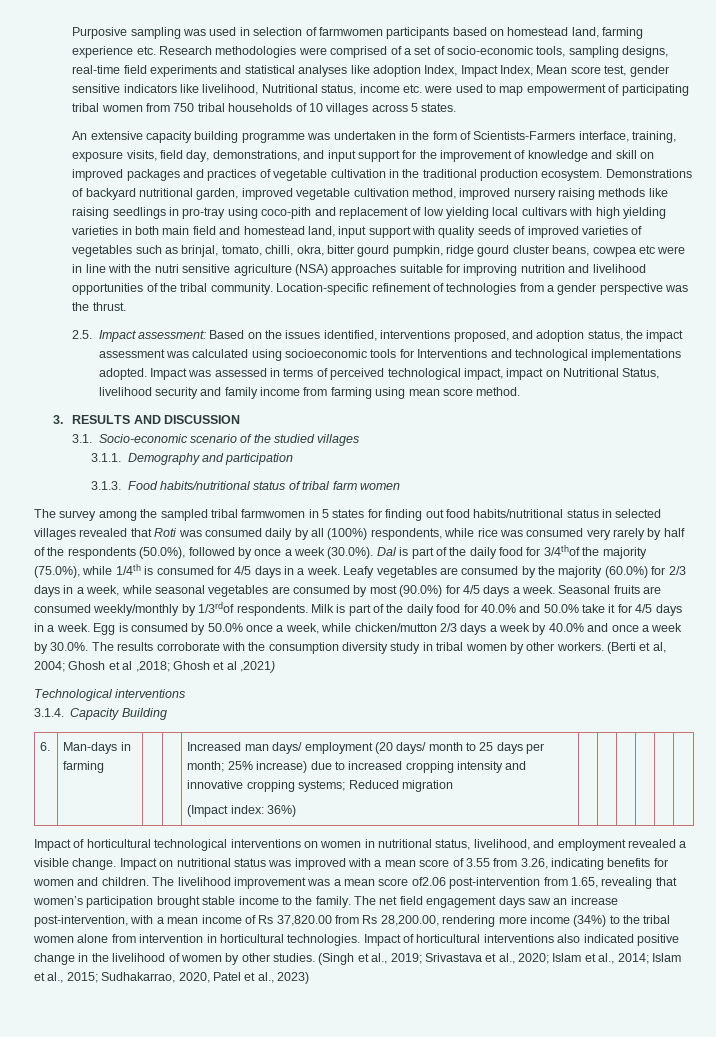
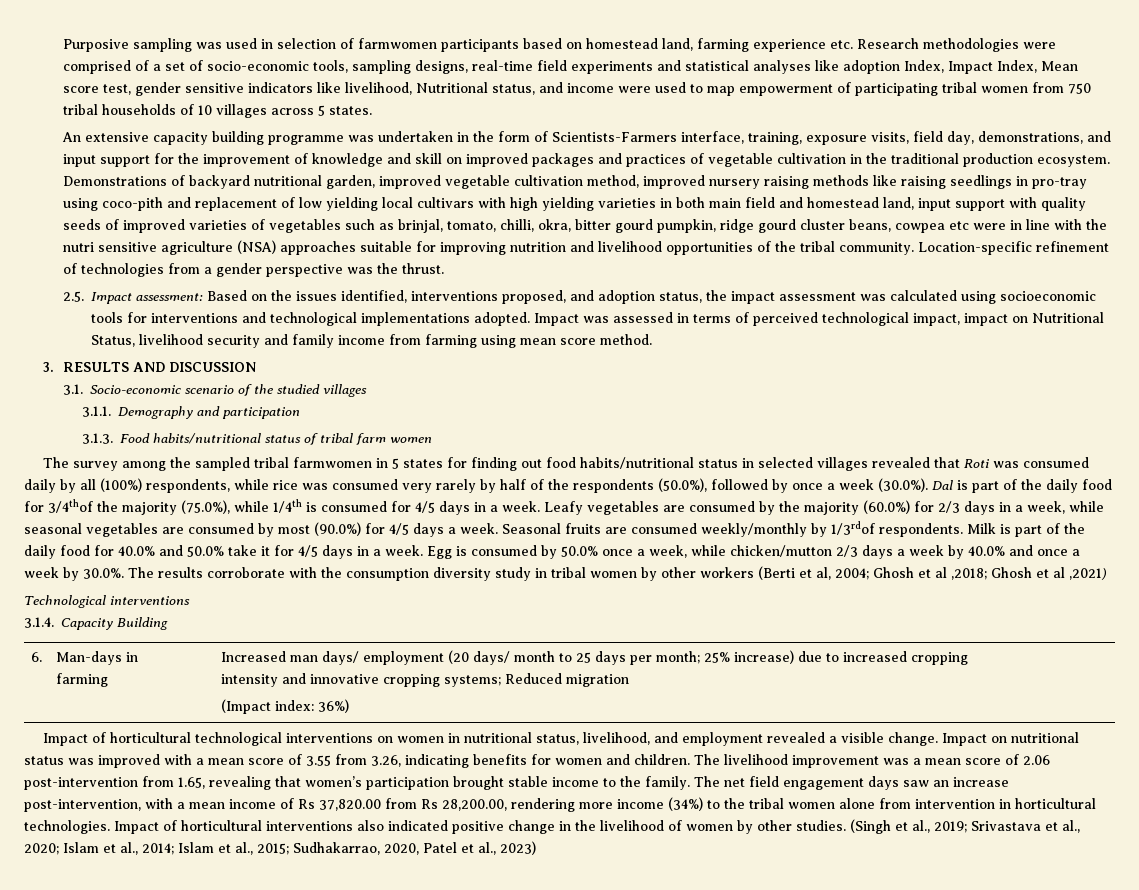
[359,84,422,93] income etc. -> [538,82,614,93] and income
[417,349,488,358] Interventions -> [150,313,238,323] interventions
[556,642,604,651] workers. -> [700,567,754,578] workers
[411,877,446,886] of2.06 -> [1005,754,1050,765] of 2.06

